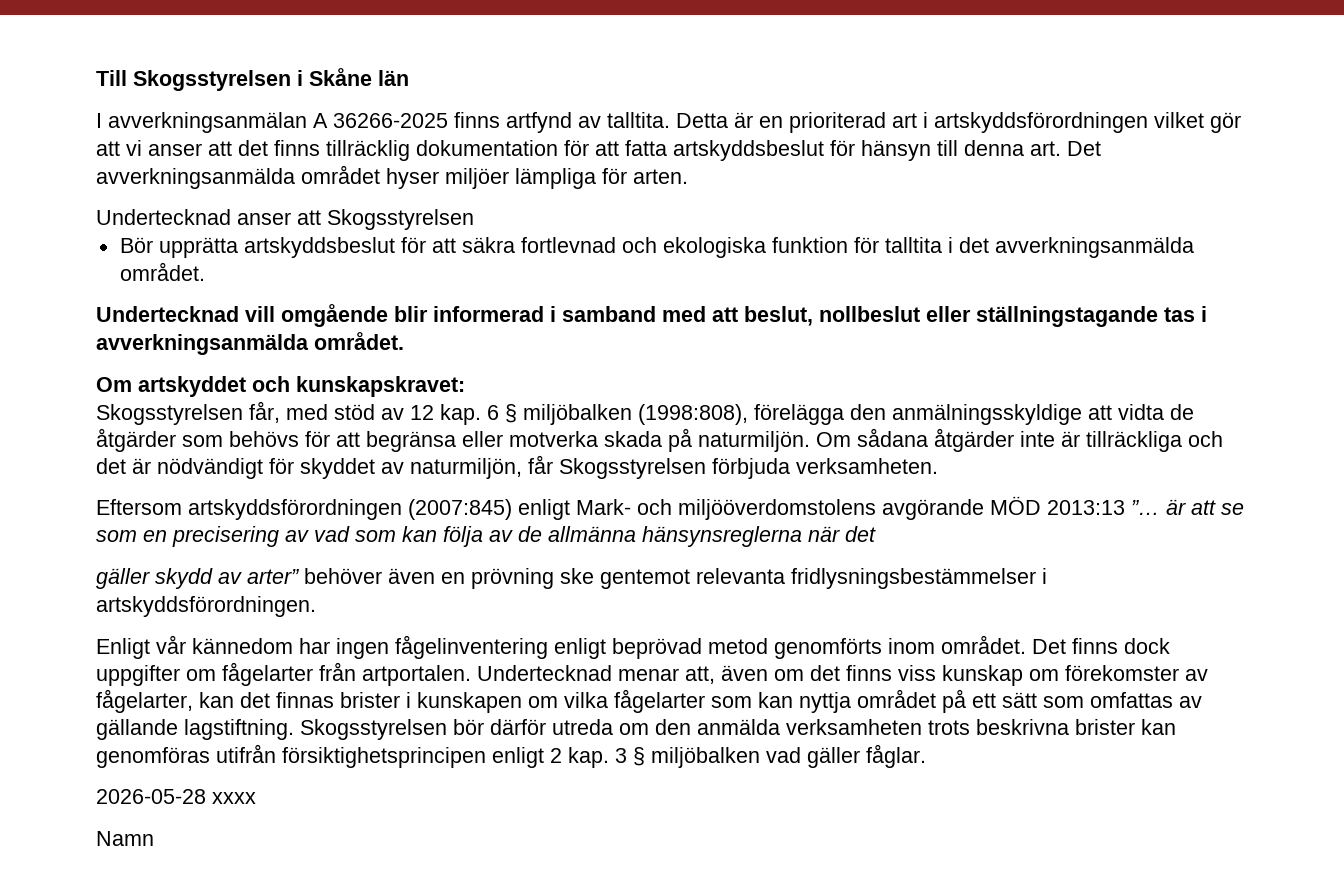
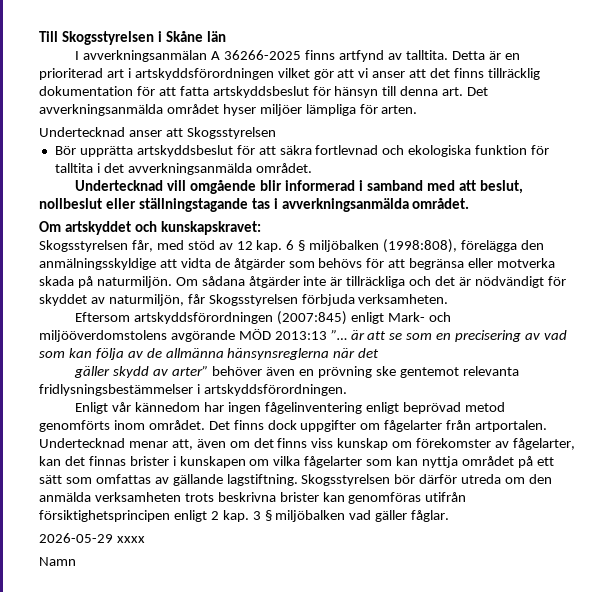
[96,789,206,804] 2026-05-28 -> [39,533,113,543] 2026-05-29

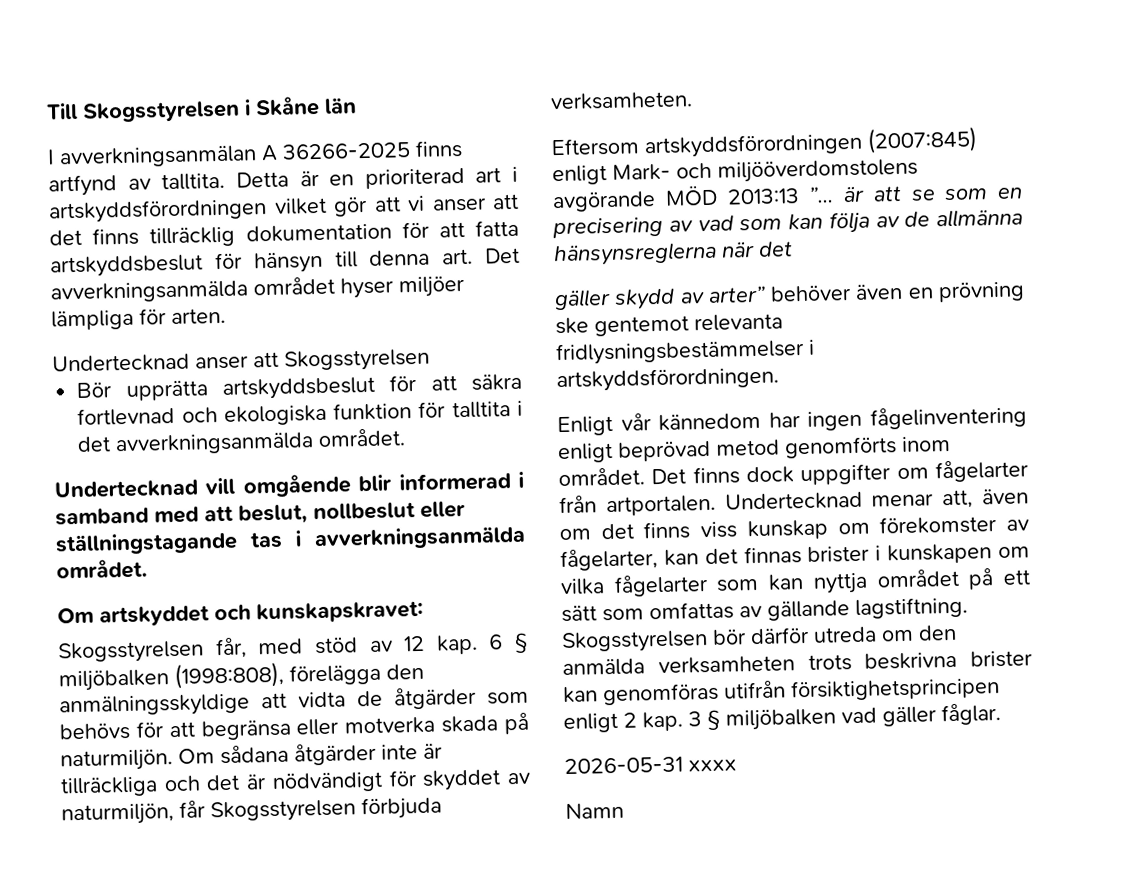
[39,533,113,543] 2026-05-29 -> [564,756,683,775] 2026-05-31

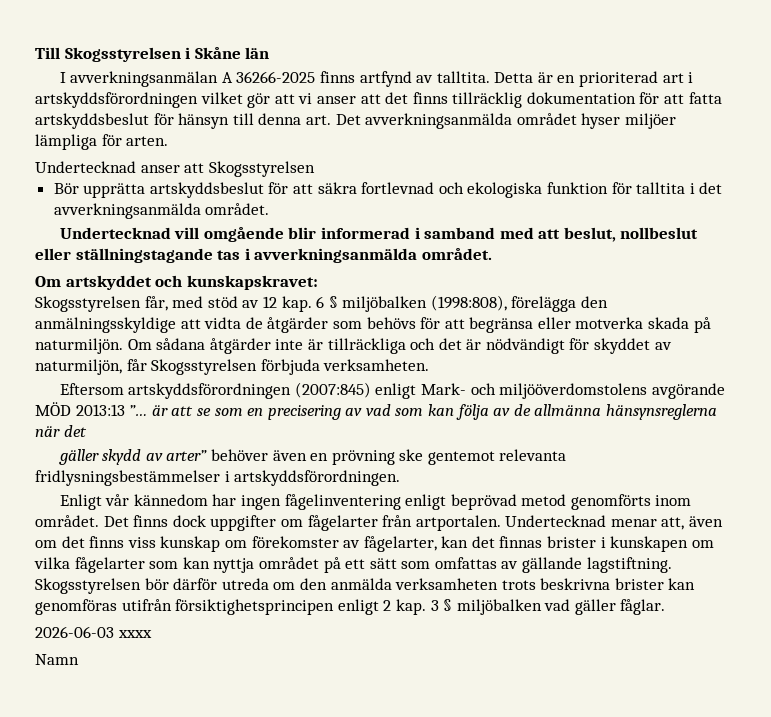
[564,756,683,775] 2026-05-31 -> [35,626,114,638] 2026-06-03

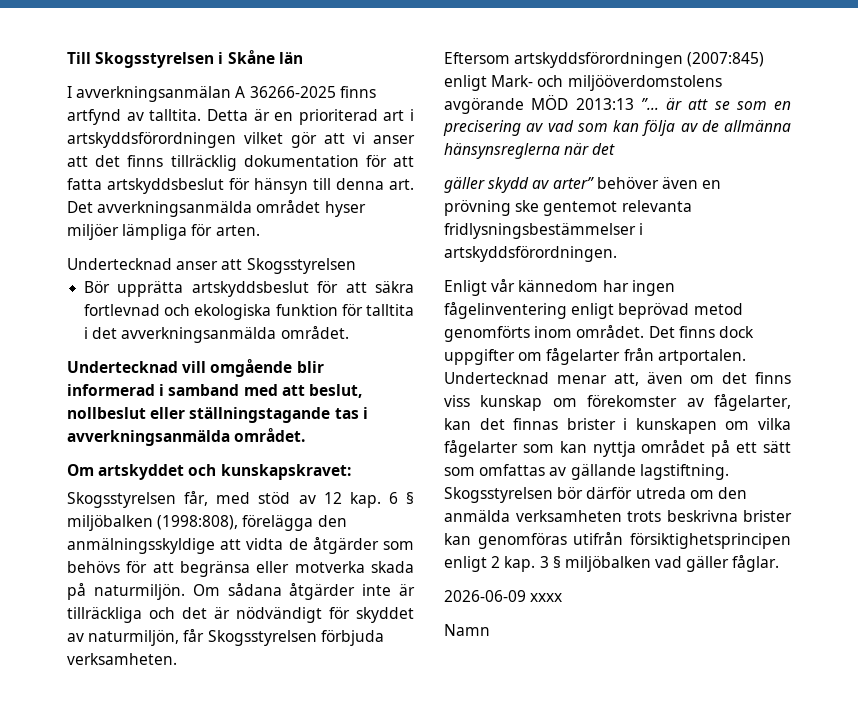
[35,626,114,638] 2026-06-03 -> [444,590,526,602] 2026-06-09

